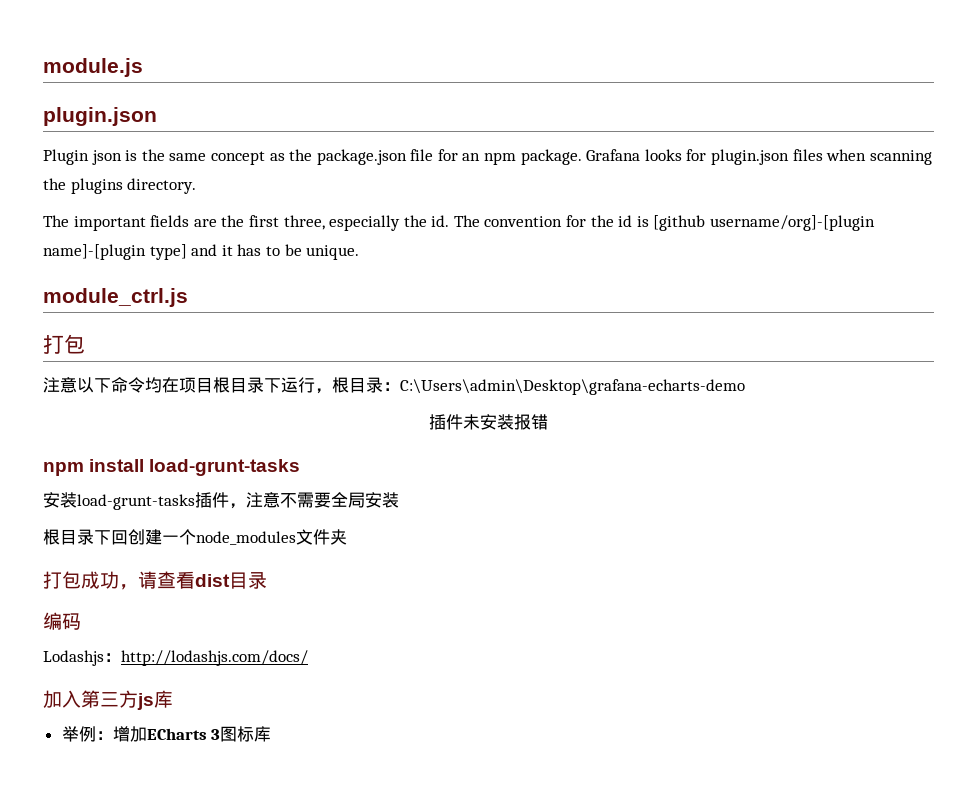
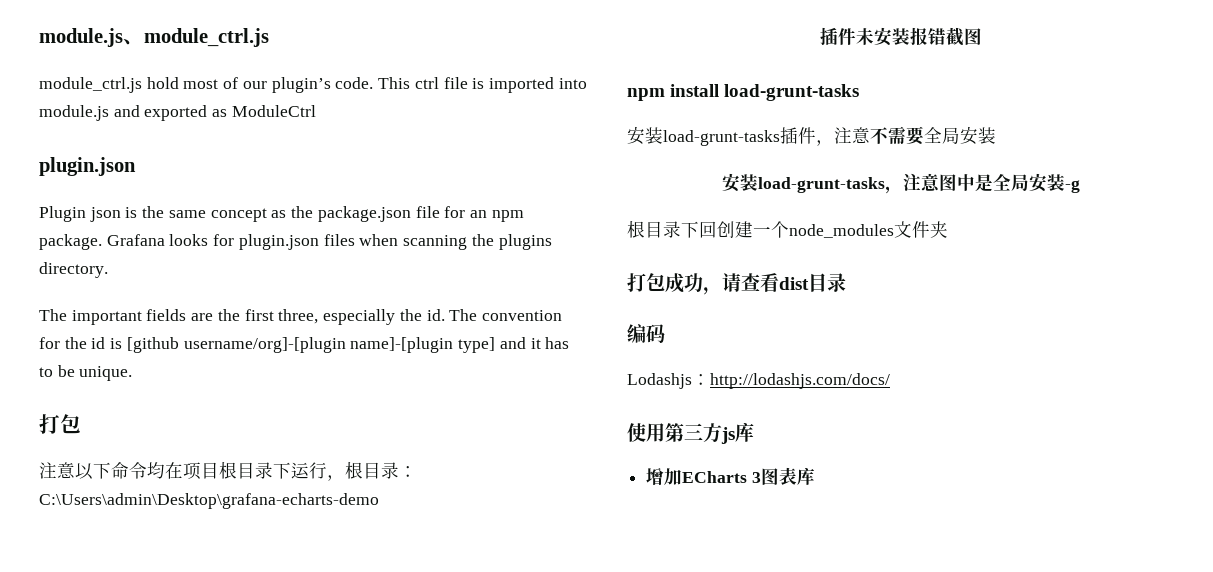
[43,58,143,77] module.js -> [39,28,269,47] [39,77,587,93] [39,105,316,121] module.js、module_ctrl.js // module_ctrl.js hold most of our plugin’s code. This ctrl file is imported into module.js and exported as ModuleCtrl
[43,288,188,307] // module_ctrl.js -> (133, 373) none
(548, 422) none -> [946,27,982,46] 截图
(399, 500) none -> [722,173,1080,194] // 安装load-grunt-tasks，注意图中是全局安装-g
[43,690,81,708] 加入 -> [627,423,665,442] 使用
[61,726,113,742] 举例： -> (754, 432) none
[237,726,255,742] 标 -> [778,467,797,485] 表

